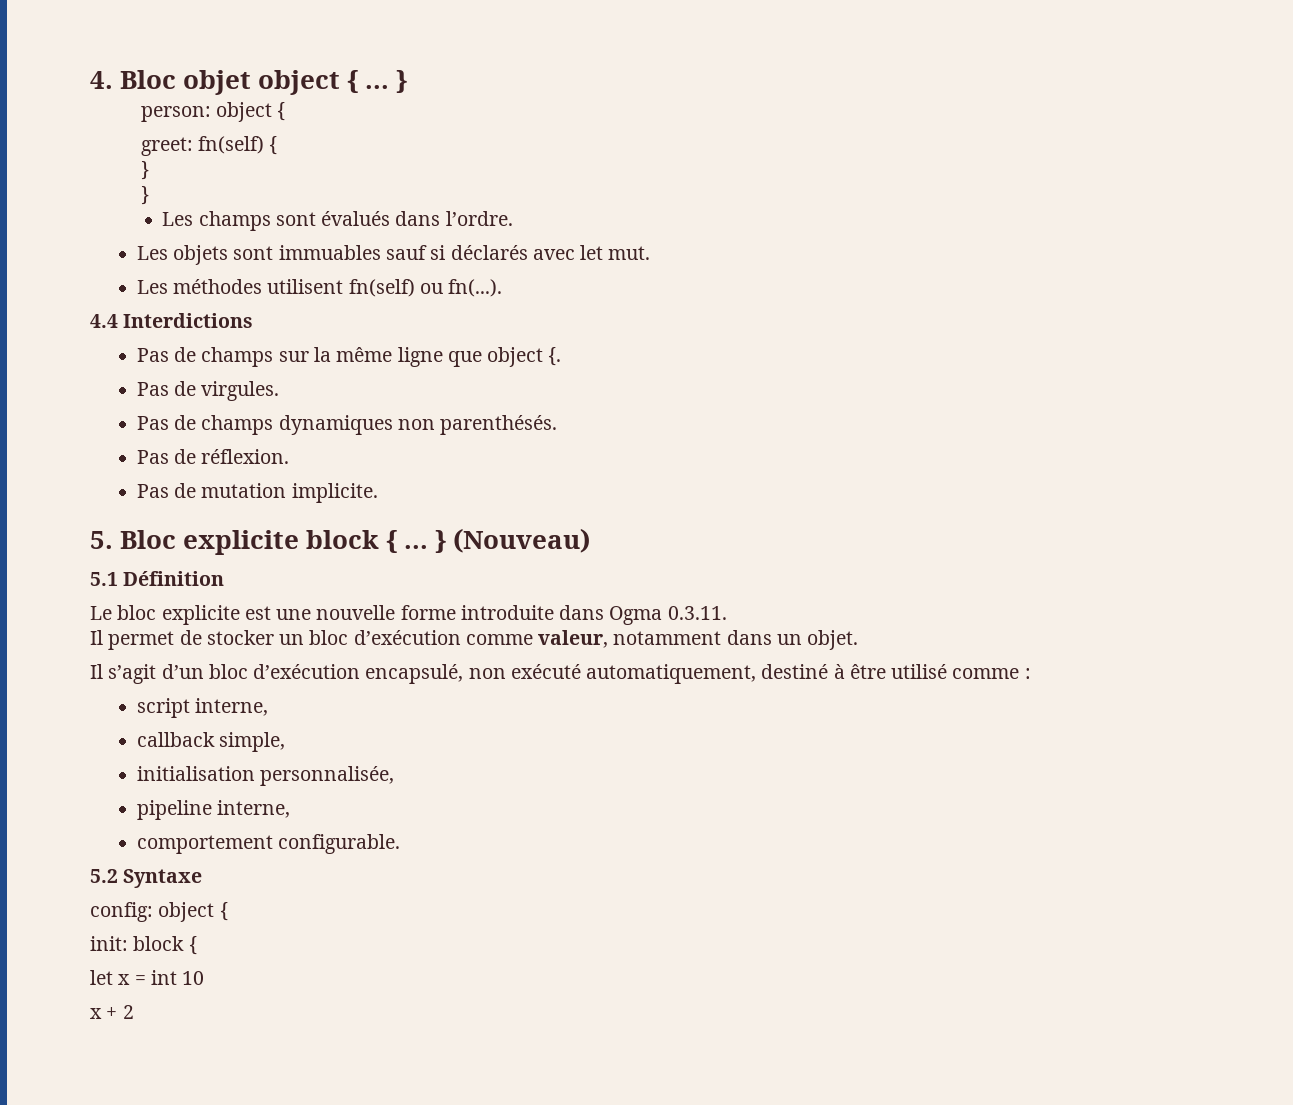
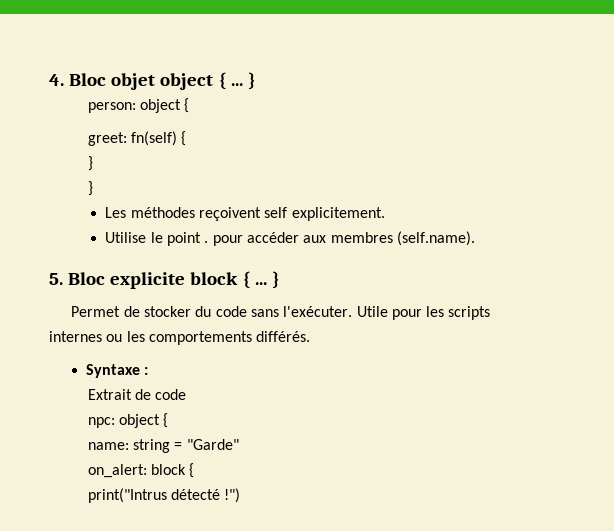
[198,211,513,231] [136,245,651,265] [136,279,503,297] [90,313,254,328] [136,347,562,367] [136,381,280,401] [136,415,558,435] [136,449,290,464] [136,483,378,503] champs sont évalués dans l’ordre. // Les objets sont immuables sauf si déclarés avec let mut. // Les méthodes utilisent fn(self) ou fn(...). // 4.4 Interdictions // Pas de champs sur la même ligne que object {. // Pas de virgules. // Pas de champs dynamiques non parenthésés. // Pas de réflexion. // Pas de mutation implicite. -> [130,207,385,221] [105,231,475,246] méthodes reçoivent self explicitement. // Utilise le point . pour accéder aux membres (self.name).
[453,528,591,553] [90,571,225,586] [90,605,727,625] [90,630,859,650] [90,664,1031,684] [136,698,269,718] [136,732,286,752] [136,766,395,786] [136,800,291,820] [136,834,401,854] [90,869,203,888] [90,902,228,922] [90,936,197,955] [90,970,205,985] [90,1005,134,1019] (Nouveau) // 5.1 Définition // Le bloc explicite est une nouvelle forme introduite dans Ogma 0.3.11. // Il permet de stocker un bloc d’exécution comme valeur, notamment dans un objet. // Il s’agit d’un bloc d’exécution encapsulé, non exécuté automatiquement, destiné à être utilisé comme : // script interne, // callback simple, // initialisation personnalisée, // pipeline interne, // comportement configurable. // 5.2 Syntaxe // config: object { // init: block { // let x = int 10 // x + 2 -> [71,306,491,320] [49,331,311,345] [85,364,149,378] [87,389,187,400] [87,413,169,428] [87,439,239,453] [87,463,195,478] [87,488,241,503] // Permet de stocker du code sans l'exécuter. Utile pour les scripts internes ou les comportements différés. // Syntaxe : // Extrait de code // npc: object { // name: string = "Garde" // on_alert: block { // print("Intrus détecté !")

